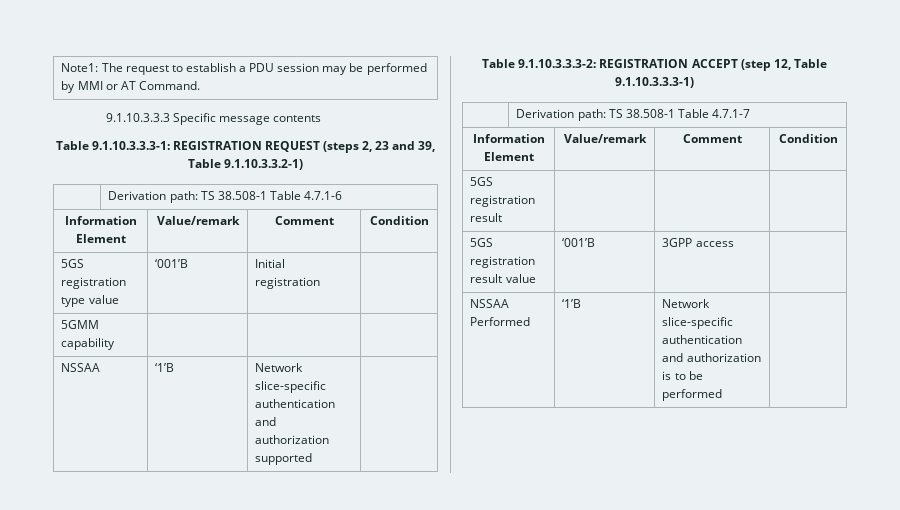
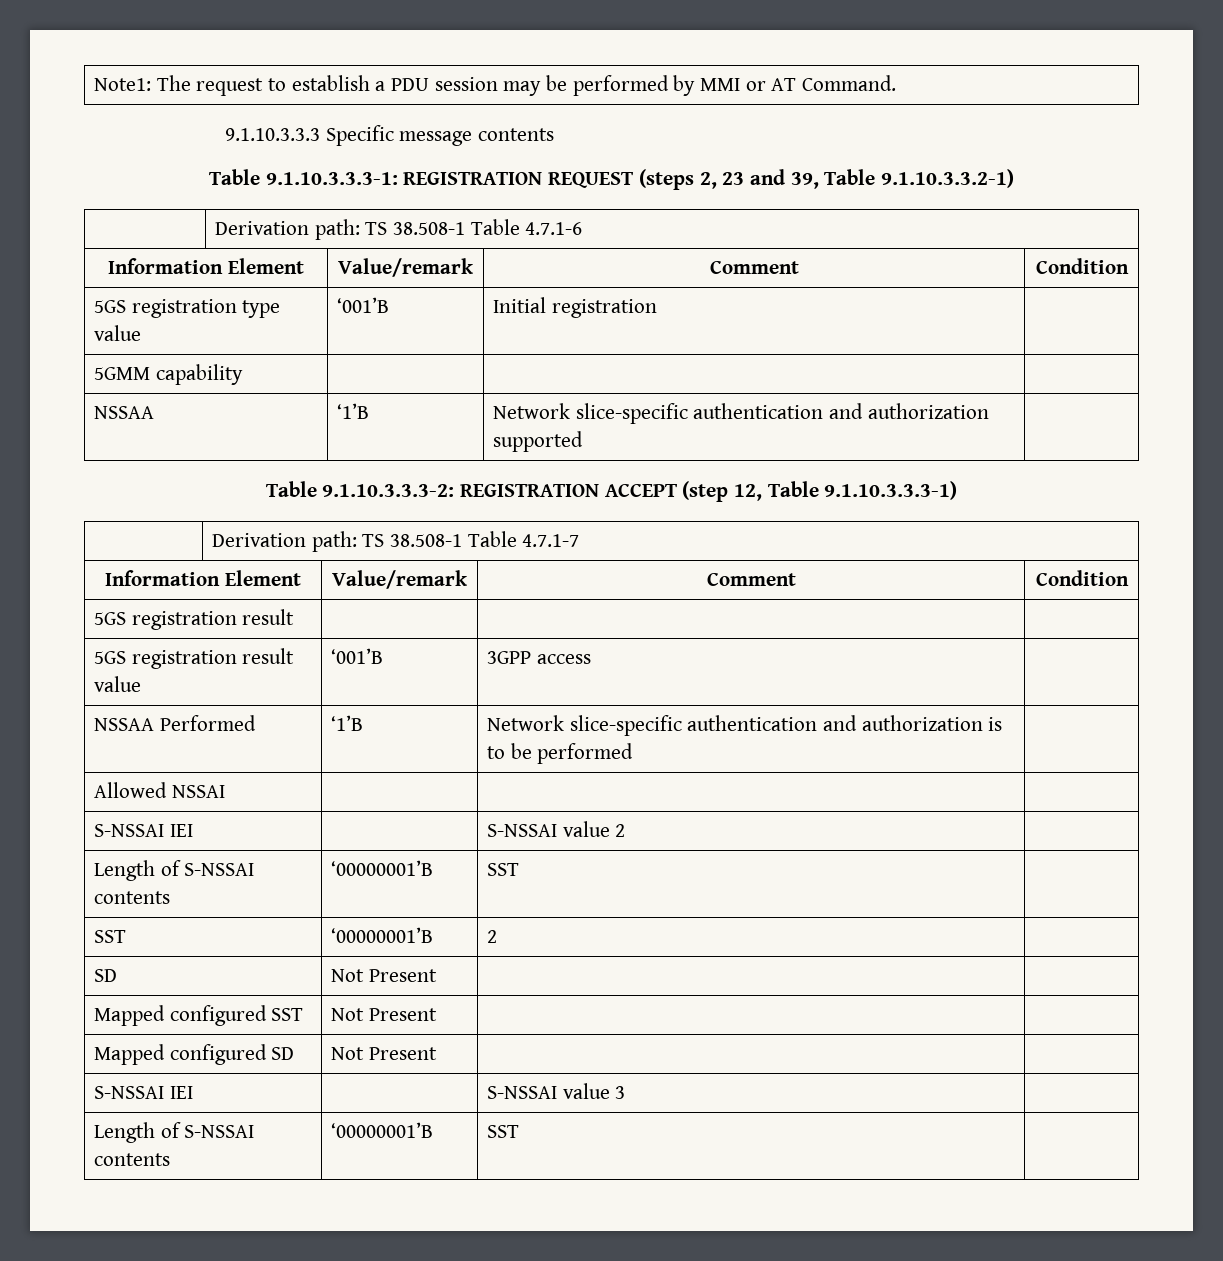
(723, 395) none -> [94,782,225,798] [94,824,193,837] [487,821,626,837] [94,860,255,881] [94,891,171,904] [331,860,434,876] [487,863,520,876] [94,930,127,943] [331,927,434,943] [487,930,498,943] [94,969,118,982] [331,969,437,982] [94,1005,304,1026] [331,1008,437,1021] [94,1044,295,1065] [331,1047,437,1060] [94,1086,193,1099] [487,1083,626,1099] [94,1122,255,1143] [94,1153,171,1166] [331,1122,434,1138] [487,1125,520,1138] // Allowed NSSAI | | | // S-NSSAI IEI | | S-NSSAI value 2 | // Length of S-NSSAI contents | ‘00000001’B | SST | // SST | ‘00000001’B | 2 | // SD | Not Present | | // Mapped configured SST | Not Present | | // Mapped configured SD | Not Present | | // S-NSSAI IEI | | S-NSSAI value 3 | // Length of S-NSSAI contents | ‘00000001’B | SST |

